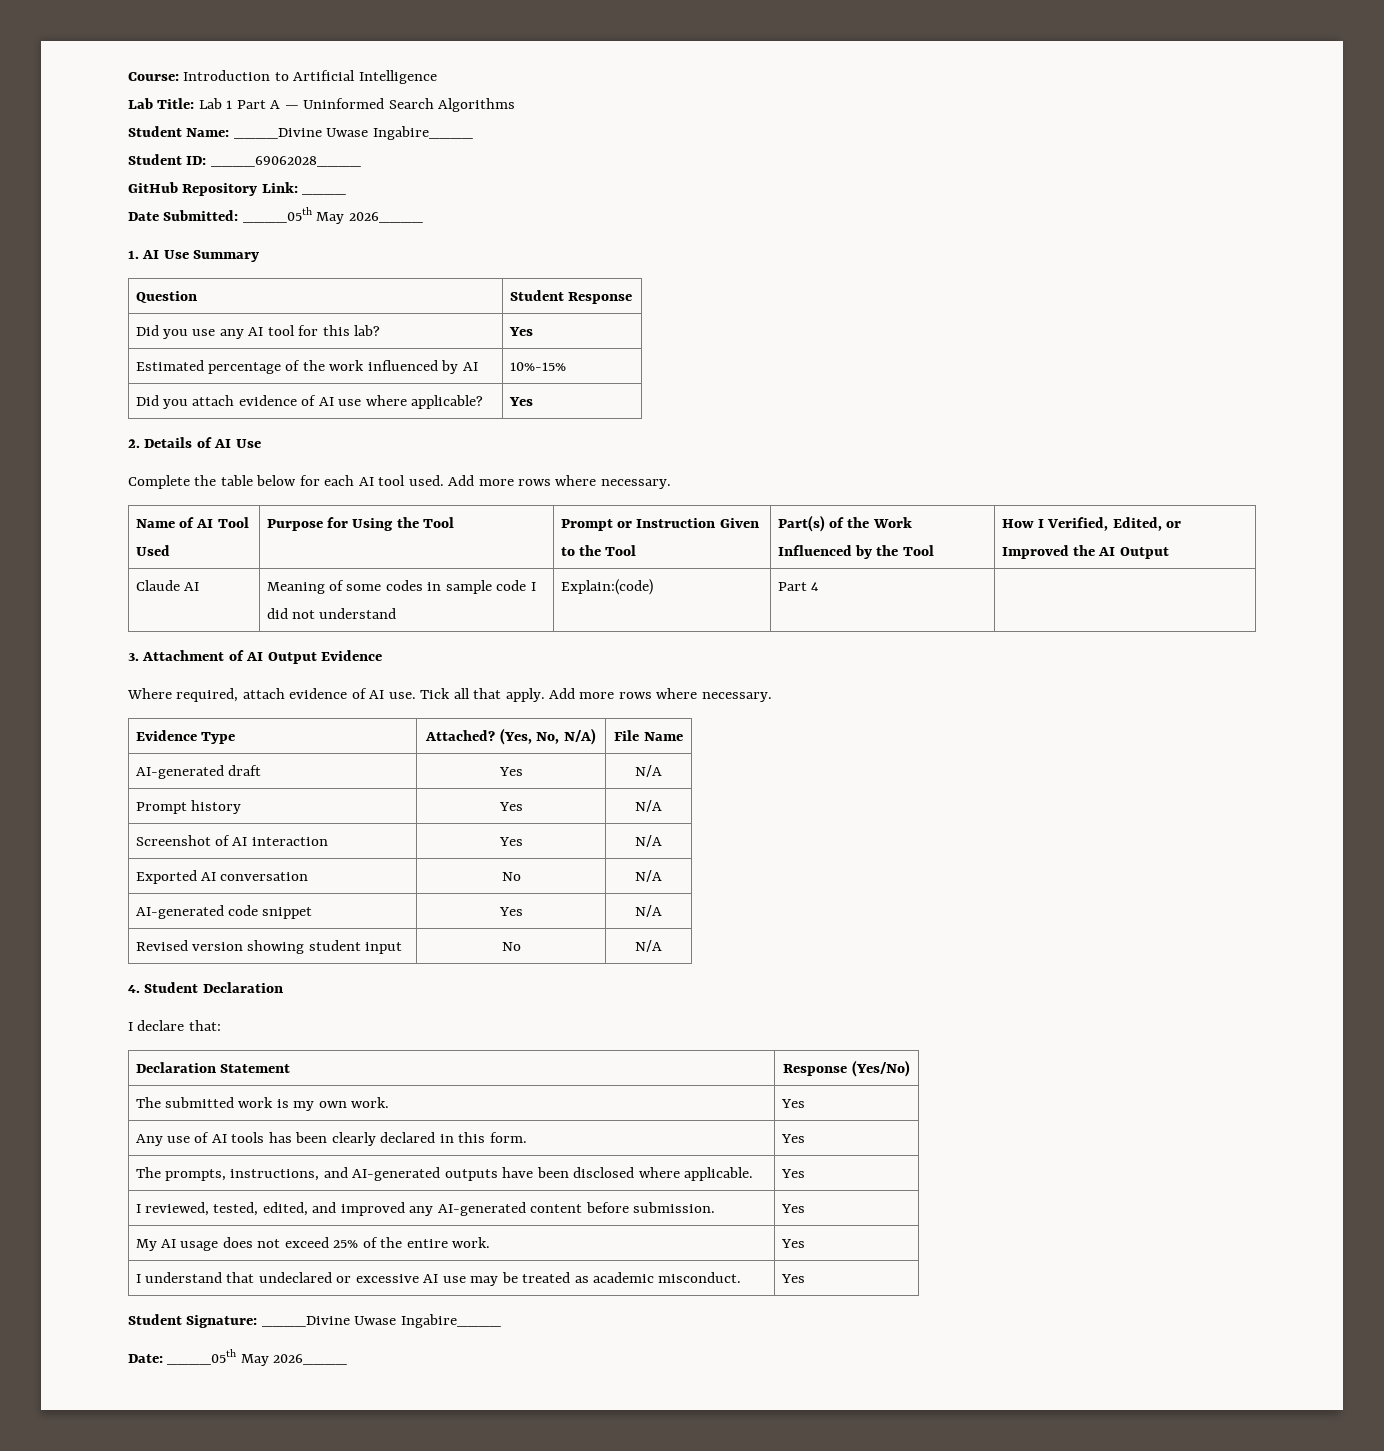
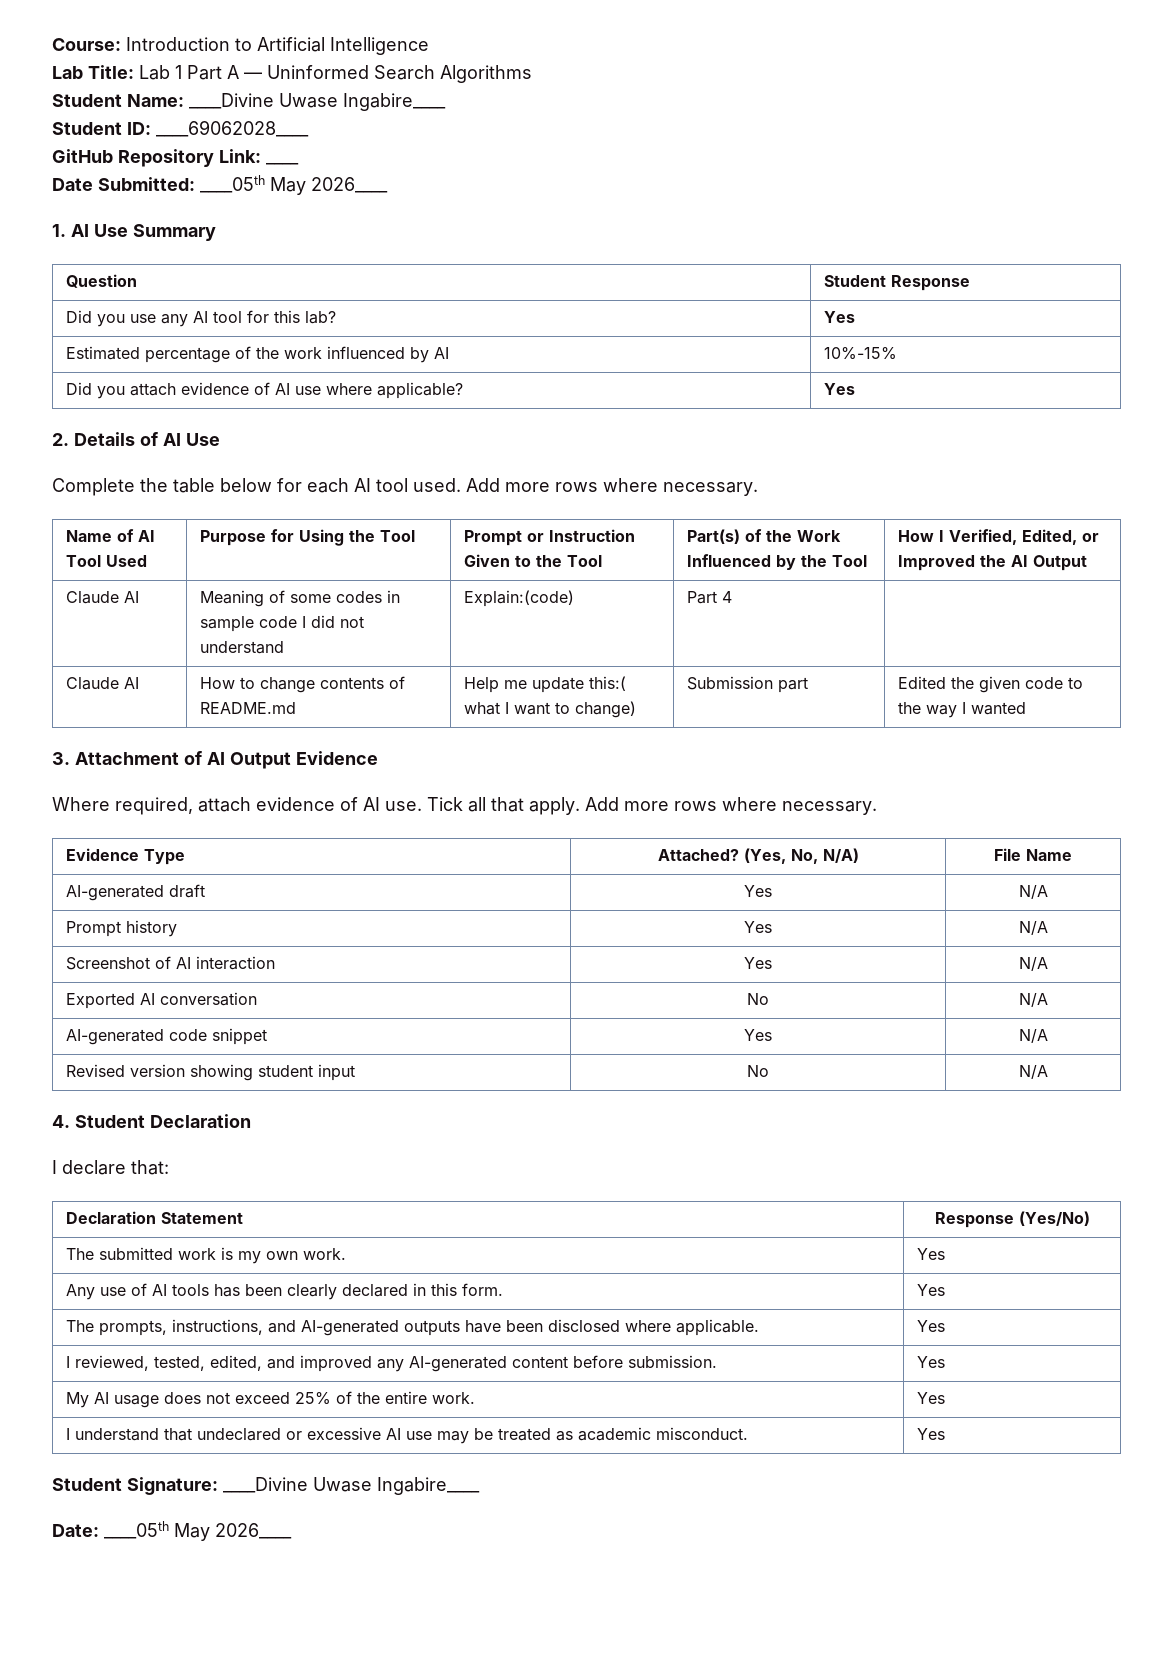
(819, 586) none -> [66,677,140,690] [200,676,406,693] [200,702,297,714] [464,676,627,693] [464,701,637,718] [687,676,809,693] [898,676,1084,693] [898,702,1027,718] // Claude AI | How to change contents of README.md | Help me update this:( what I want to change) | Submission part | Edited the given code to the way I wanted

